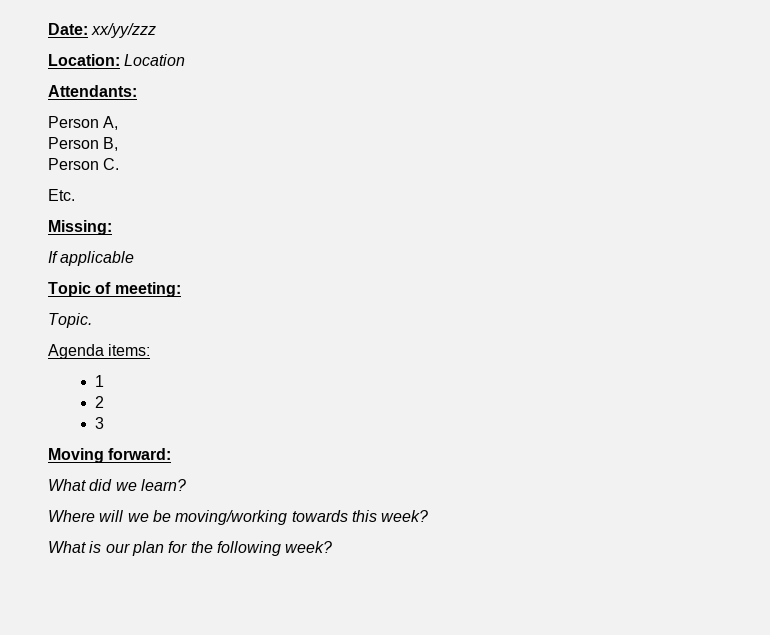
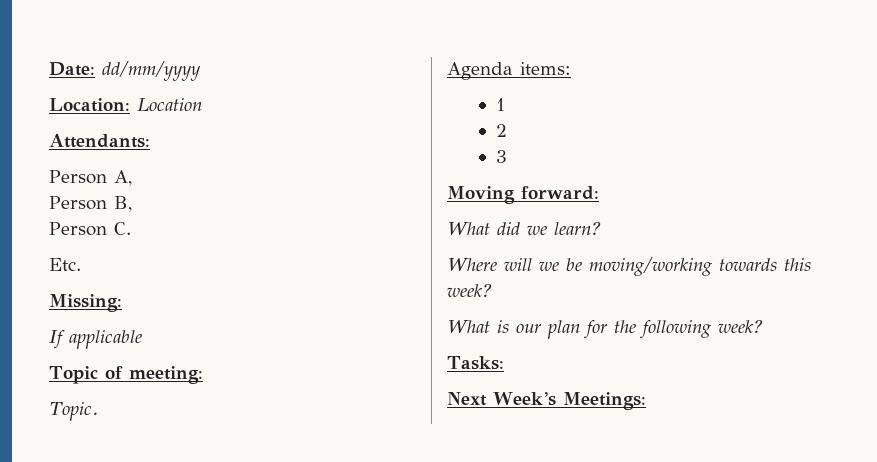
[91,23,157,38] xx/yy/zzz -> [102,61,201,81] dd/mm/yyyy
(333, 547) none -> [447,356,504,370] [447,392,646,410] // Tasks: // Next Week’s Meetings:

